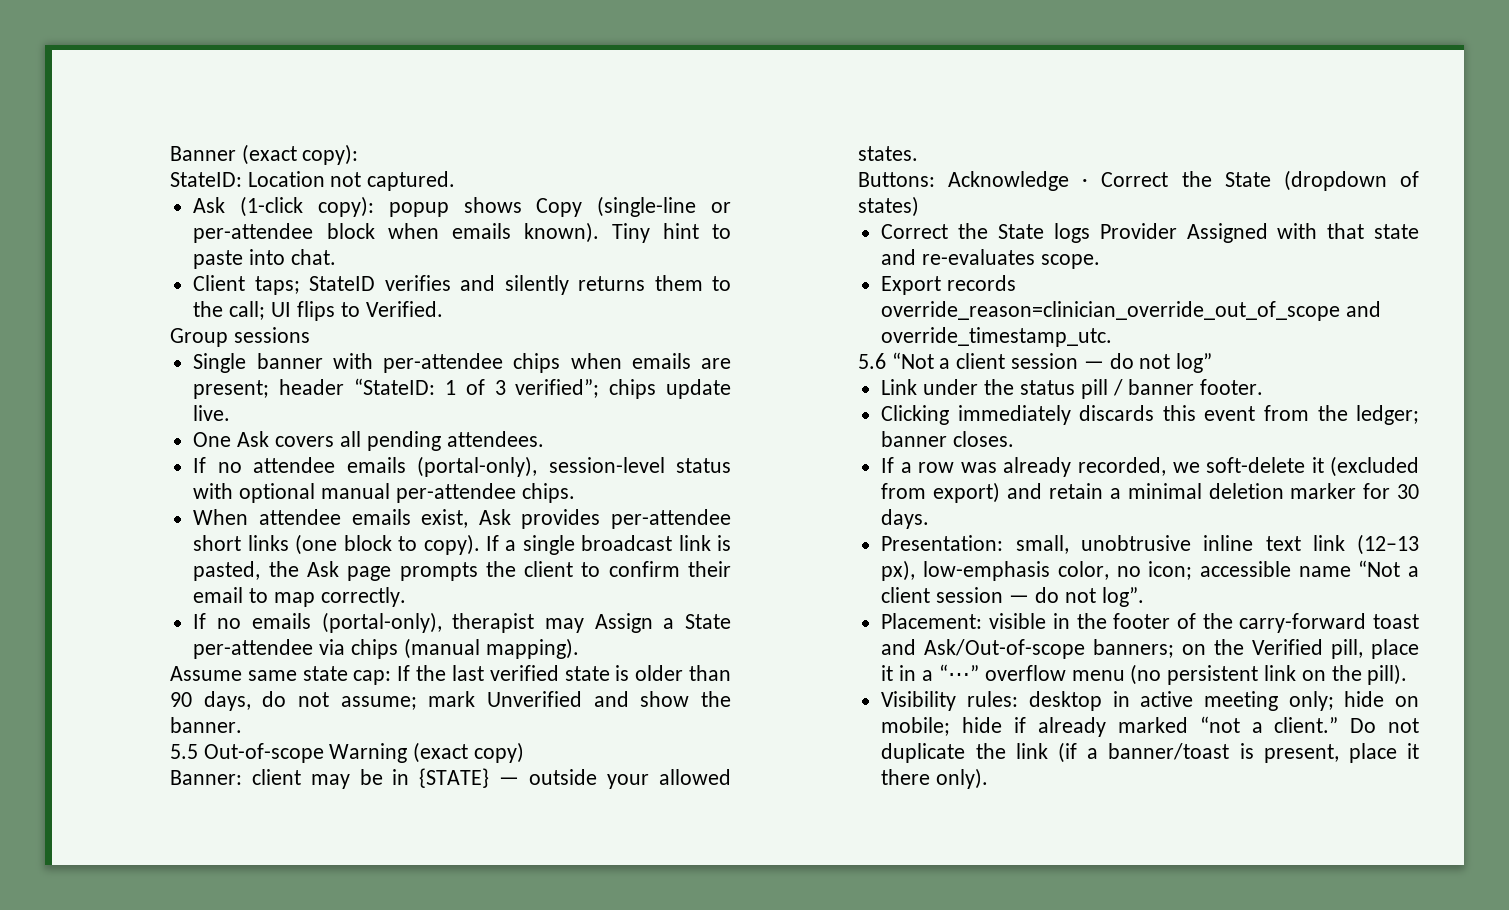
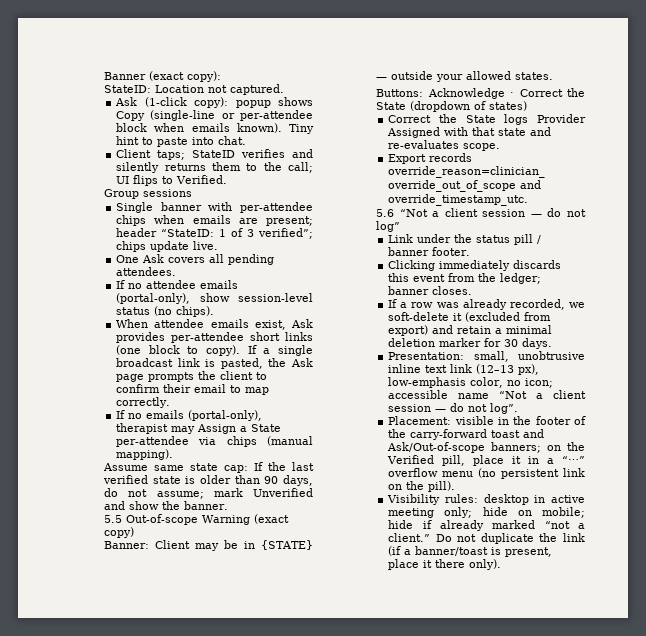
(538, 466) none -> [199,293,230,302] show
[193,483,575,503] with optional manual per-attendee chips. -> [154,306,215,317] (no chips).
[251,769,301,785] client -> [155,540,191,549] Client

